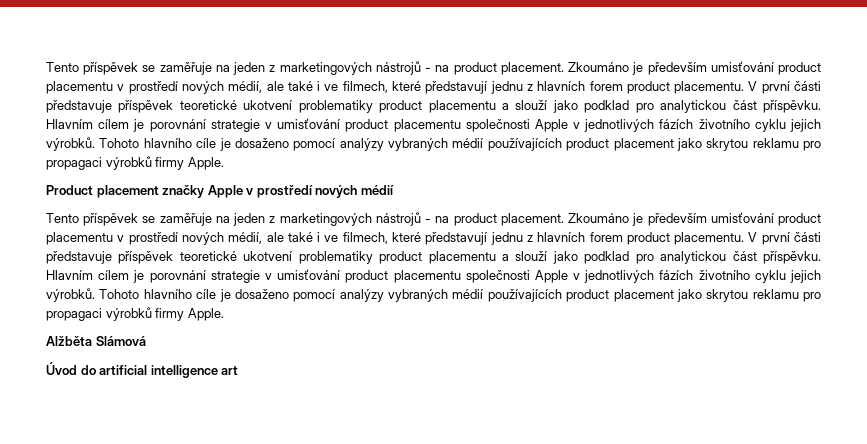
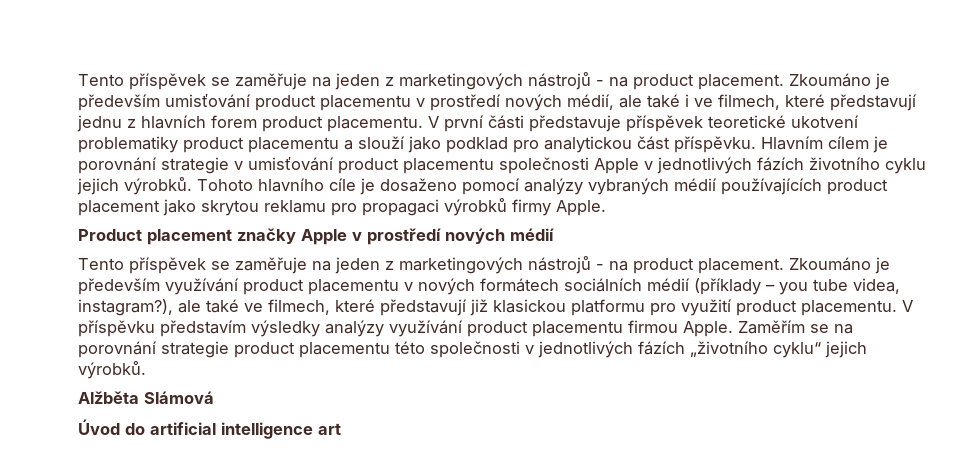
[710,212,822,226] [46,232,821,245] [46,251,822,264] [46,269,821,283] [46,288,821,302] [46,307,224,321] umisťování product placementu v prostředí nových médií, ale také i ve filmech, které představují jednu z hlavních forem product placementu. V první části představuje příspěvek teoretické ukotvení problematiky product placementu a slouží jako podklad pro analytickou část příspěvku. Hlavním cílem je porovnání strategie v umisťování product placementu společnosti Apple v jednotlivých fázích životního cyklu jejich výrobků. Tohoto hlavního cíle je dosaženo pomocí analýzy vybraných médií používajících product placement jako skrytou reklamu pro propagaci výrobků firmy Apple. -> [165,278,900,295] [78,299,913,316] [78,320,853,337] [78,341,867,358] [78,361,146,379] využívání product placementu v nových formátech sociálních médií (příklady – you tube videa, instagram?), ale také ve filmech, které představují již klasickou platformu pro využití product placementu. V příspěvku představím výsledky analýzy využívání product placementu firmou Apple. Zaměřím se na porovnání strategie product placementu této společnosti v jednotlivých fázích „životního cyklu“ jejich výrobků.

